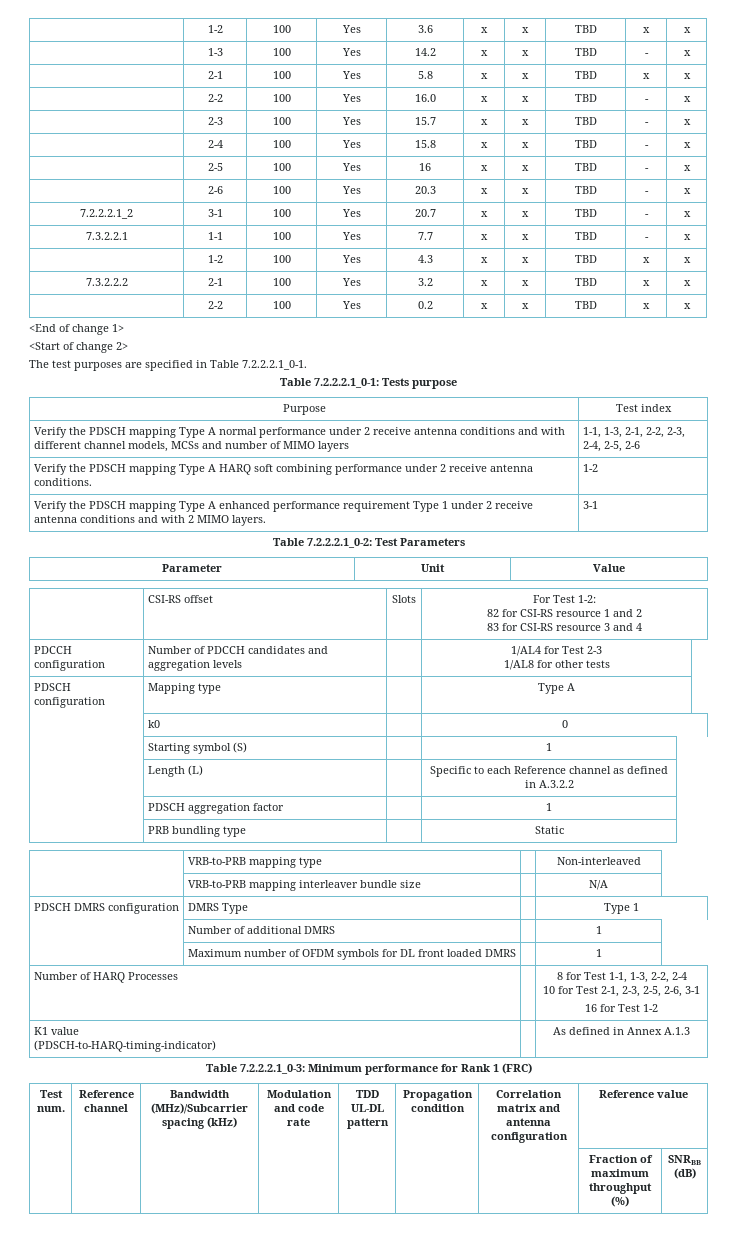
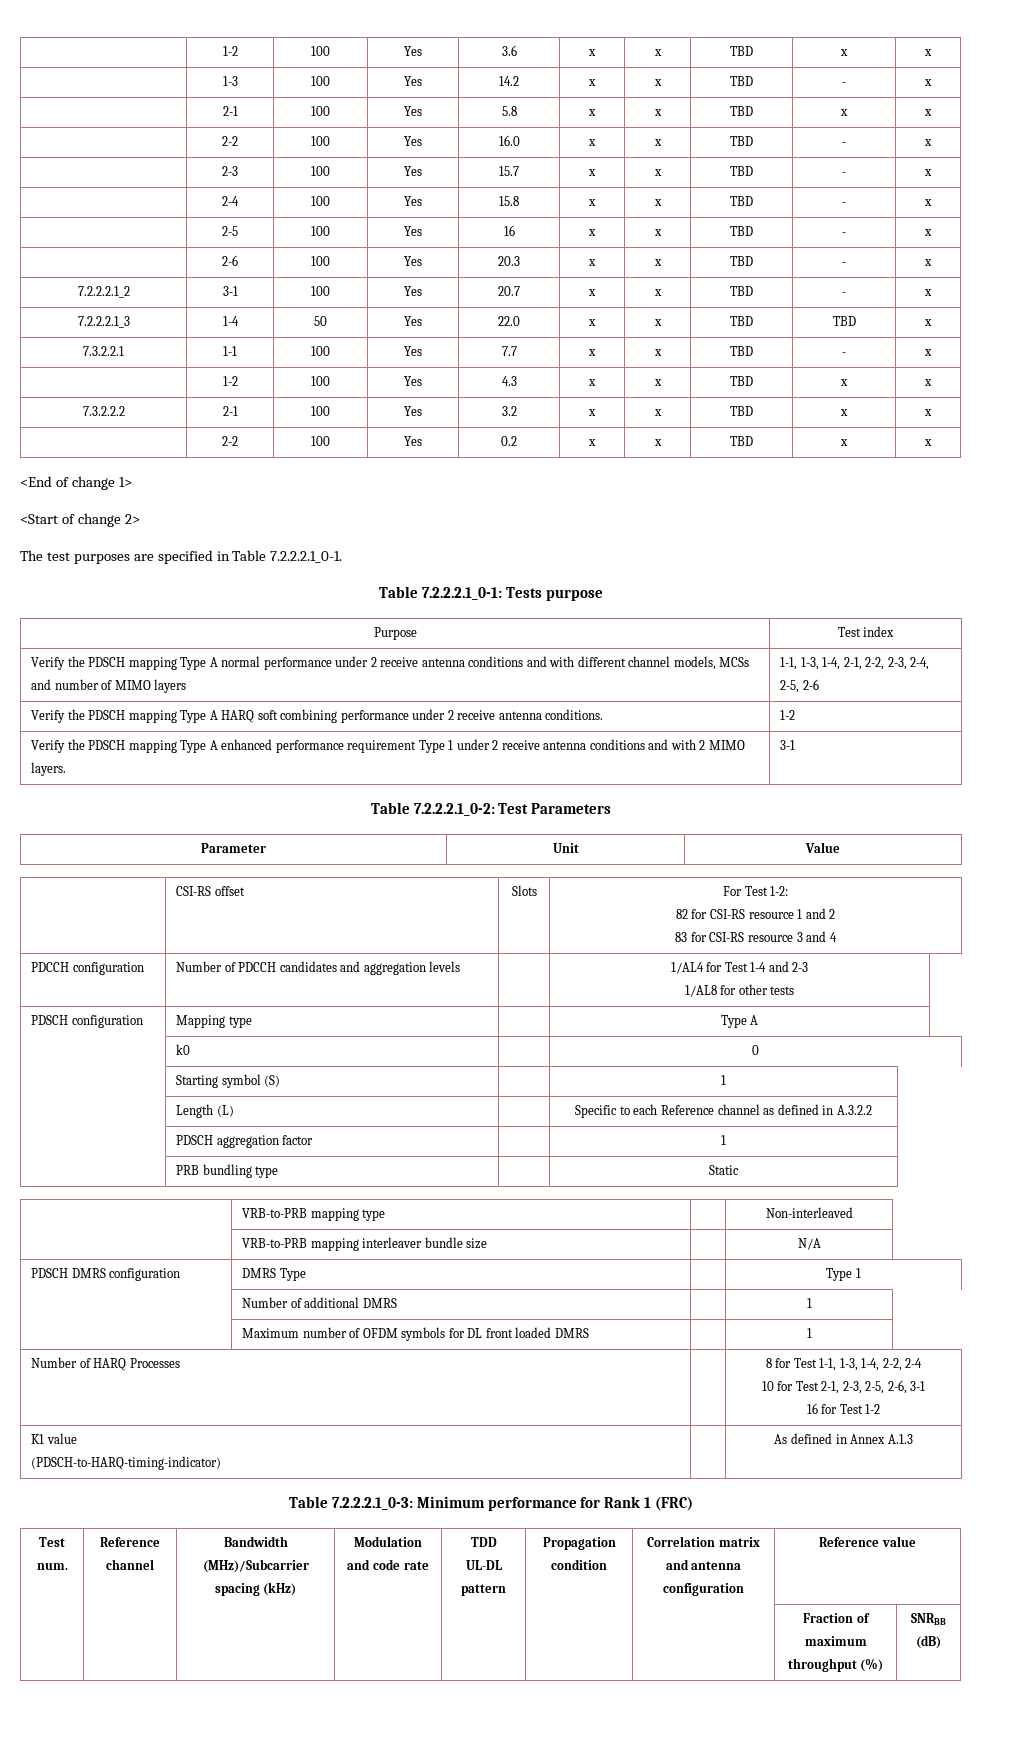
(691, 214) none -> [77,316,130,328] [222,316,239,326] [314,316,327,326] [404,316,422,326] [498,316,520,326] [588,319,596,326] [653,319,662,326] [730,316,753,326] [832,316,856,326] [924,319,932,326] // 7.2.2.2.1_3 | 1-4 | 50 | Yes | 22.0 | x | x | TBD | TBD | x
(622, 432) none -> [822,657,841,670] 1-4,
(584, 650) none -> [750,961,789,972] 1-4 and
(648, 977) none -> [861,1358,880,1371] 1-4,

